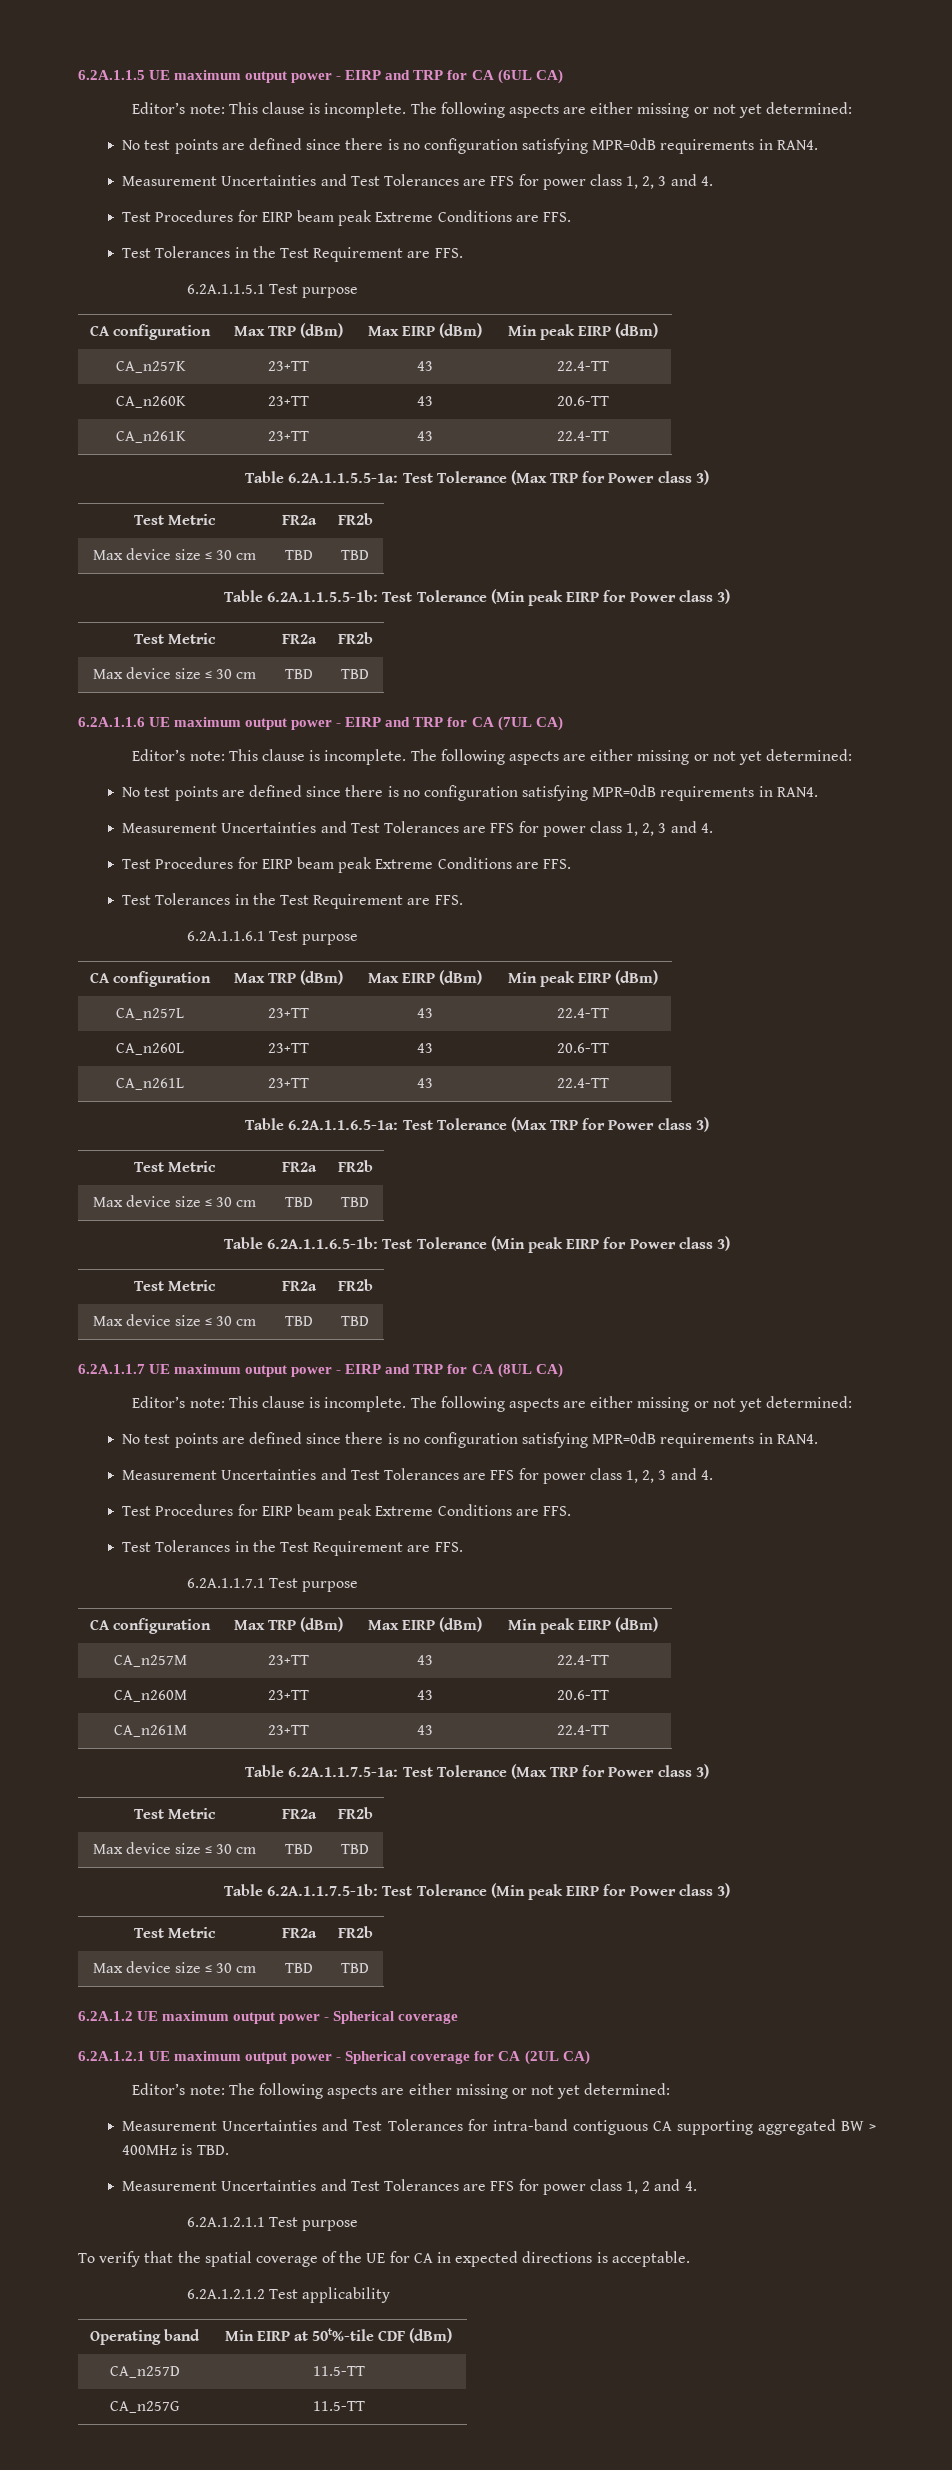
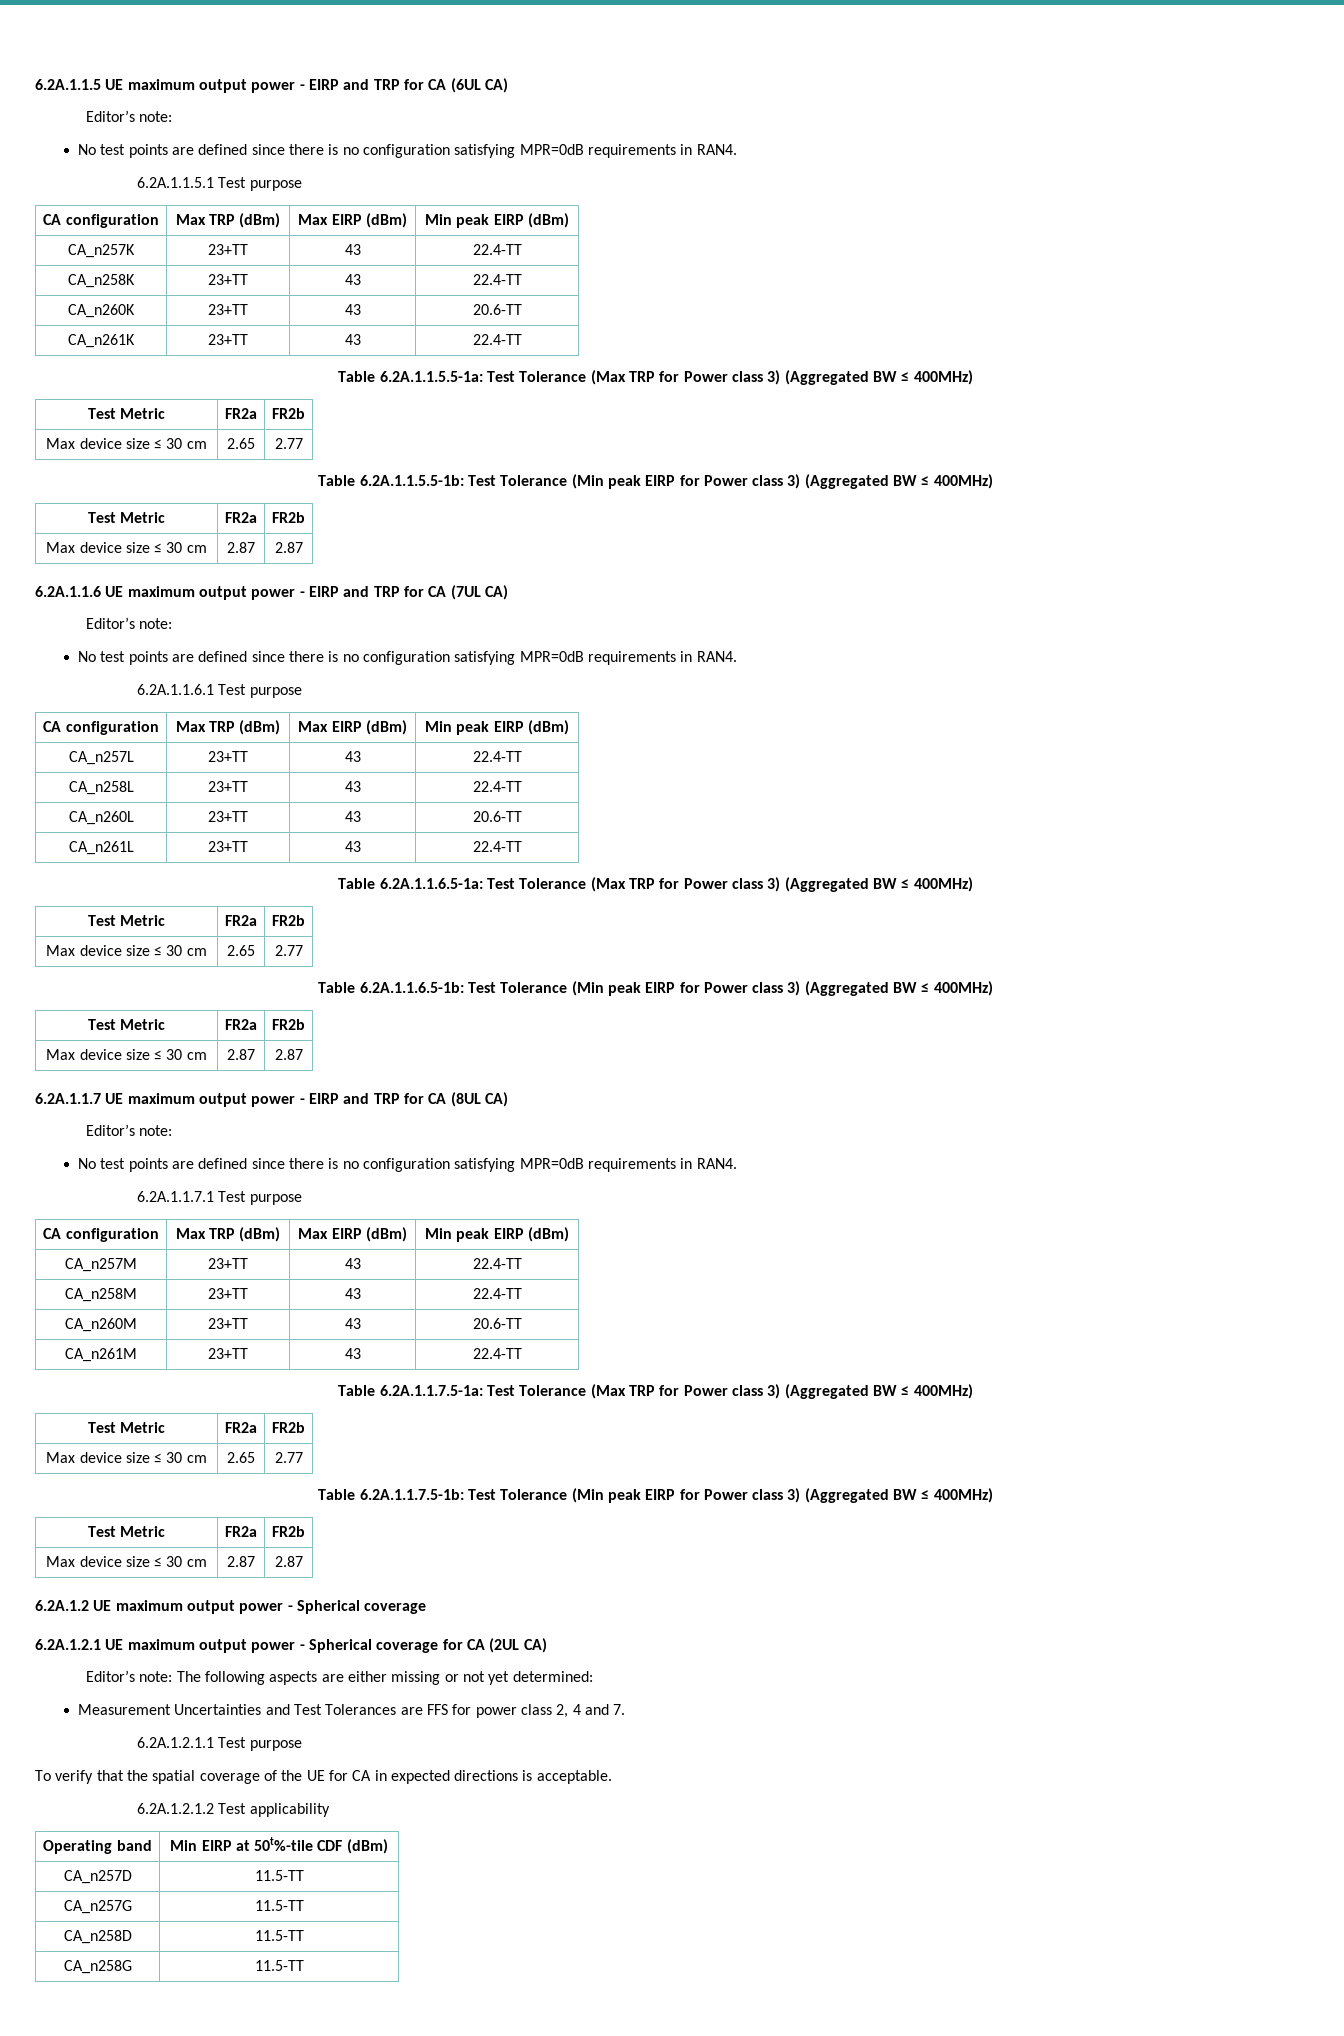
[228,102,853,118] This clause is incomplete. The following aspects are either missing or not yet determined: -> (173, 116) none
[122,174,713,190] [122,210,571,226] [122,246,463,262] // Measurement Uncertainties and Test Tolerances are FFS for power class 1, 2, 3 and 4. // Test Procedures for EIRP beam peak Extreme Conditions are FFS. // Test Tolerances in the Test Requirement are FFS. -> (737, 149) none
(609, 366) none -> [68,274,135,288] [208,274,248,285] [344,274,361,285] [472,274,522,285] // CA_n258K | 23+TT | 43 | 22.4-TT
(709, 477) none -> [784,370,973,385] (Aggregated BW ≤ 400MHz)
[284,550,313,560] [341,550,369,560] TBD | TBD -> [227,438,255,449] [274,438,303,449] 2.65 | 2.77
(730, 596) none -> [804,474,993,489] (Aggregated BW ≤ 400MHz)
[284,669,313,679] [341,669,369,679] TBD | TBD -> [227,542,255,553] [274,542,303,553] 2.87 | 2.87
[228,749,853,765] This clause is incomplete. The following aspects are either missing or not yet determined: -> (173, 623) none
[122,821,713,837] [122,857,571,873] [122,893,463,909] // Measurement Uncertainties and Test Tolerances are FFS for power class 1, 2, 3 and 4. // Test Procedures for EIRP beam peak Extreme Conditions are FFS. // Test Tolerances in the Test Requirement are FFS. -> (737, 656) none
(609, 1013) none -> [68,781,134,795] [208,781,248,792] [344,781,361,792] [472,781,522,792] // CA_n258L | 23+TT | 43 | 22.4-TT
(709, 1124) none -> [784,877,973,892] (Aggregated BW ≤ 400MHz)
[284,1197,313,1207] [341,1197,369,1207] TBD | TBD -> [227,945,255,956] [274,945,303,956] 2.65 | 2.77
(730, 1243) none -> [804,981,993,996] (Aggregated BW ≤ 400MHz)
[284,1316,313,1326] [341,1316,369,1326] TBD | TBD -> [227,1049,255,1060] [274,1049,303,1060] 2.87 | 2.87
[228,1396,853,1412] This clause is incomplete. The following aspects are either missing or not yet determined: -> (173, 1130) none
[122,1468,713,1484] [122,1504,571,1520] [122,1540,463,1556] // Measurement Uncertainties and Test Tolerances are FFS for power class 1, 2, 3 and 4. // Test Procedures for EIRP beam peak Extreme Conditions are FFS. // Test Tolerances in the Test Requirement are FFS. -> (737, 1163) none
(609, 1660) none -> [65,1288,137,1302] [208,1288,248,1299] [344,1288,361,1299] [472,1288,522,1299] // CA_n258M | 23+TT | 43 | 22.4-TT
(709, 1771) none -> [784,1384,973,1399] (Aggregated BW ≤ 400MHz)
[284,1844,313,1854] [341,1844,369,1854] TBD | TBD -> [227,1452,255,1463] [274,1452,303,1463] 2.65 | 2.77
(730, 1890) none -> [804,1488,993,1503] (Aggregated BW ≤ 400MHz)
[284,1963,313,1973] [341,1963,369,1973] TBD | TBD -> [227,1556,255,1567] [274,1556,303,1567] 2.87 | 2.87
[122,2119,877,2135] [122,2144,229,2155] // Measurement Uncertainties and Test Tolerances for intra-band contiguous CA supporting aggregated BW > 400MHz is TBD. -> (593, 1676) none
[626,2179,697,2194] 1, 2 and 4. -> [556,1704,626,1718] 2, 4 and 7.
(365, 2406) none -> [63,1930,132,1944] [254,1930,304,1941] [63,1960,132,1974] [254,1960,304,1971] // CA_n258D | 11.5-TT // CA_n258G | 11.5-TT

